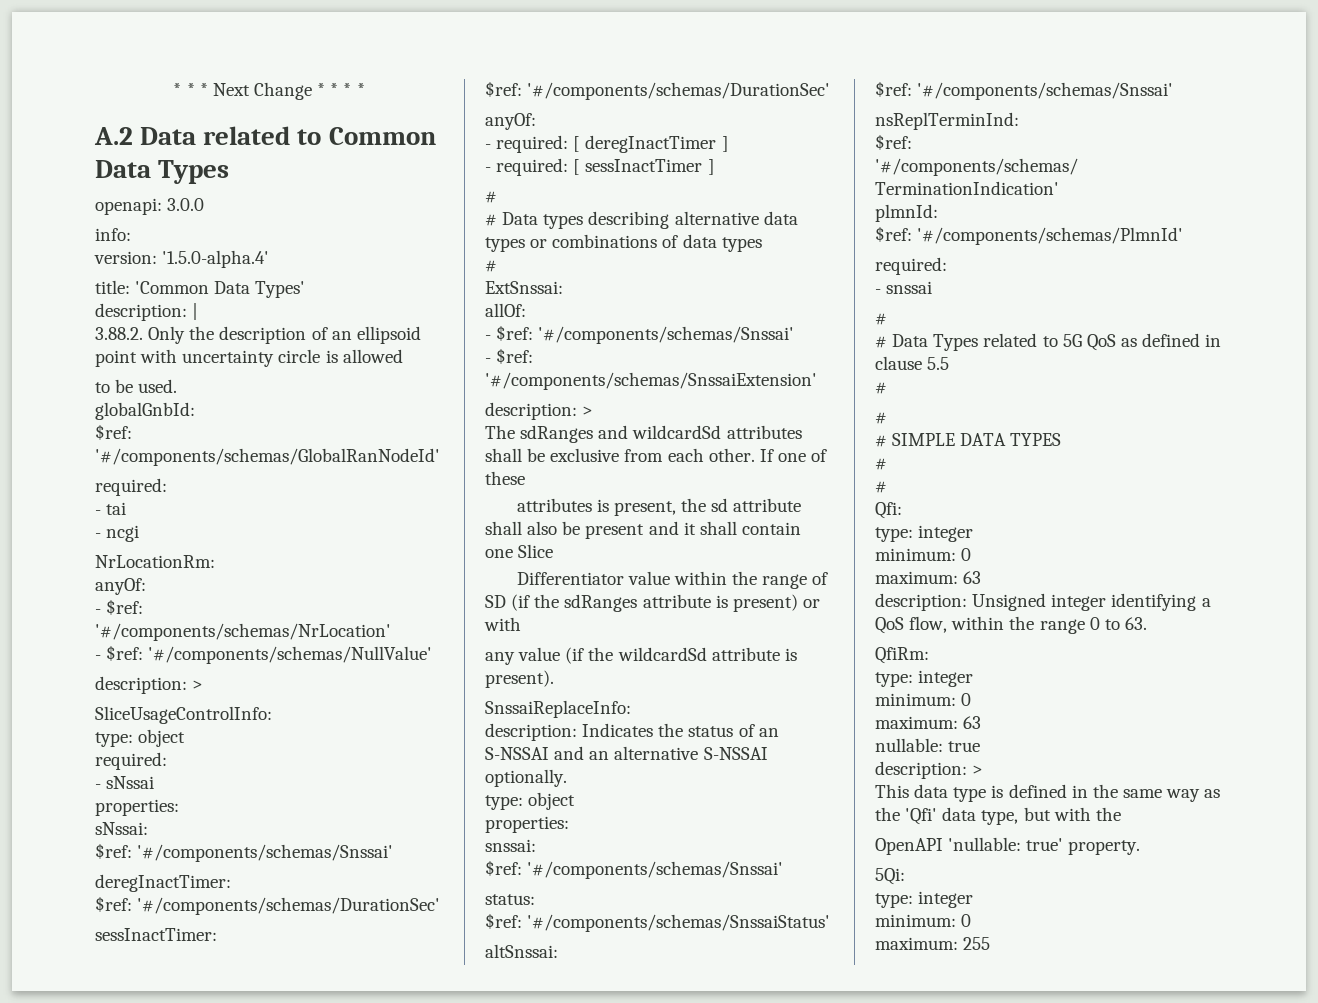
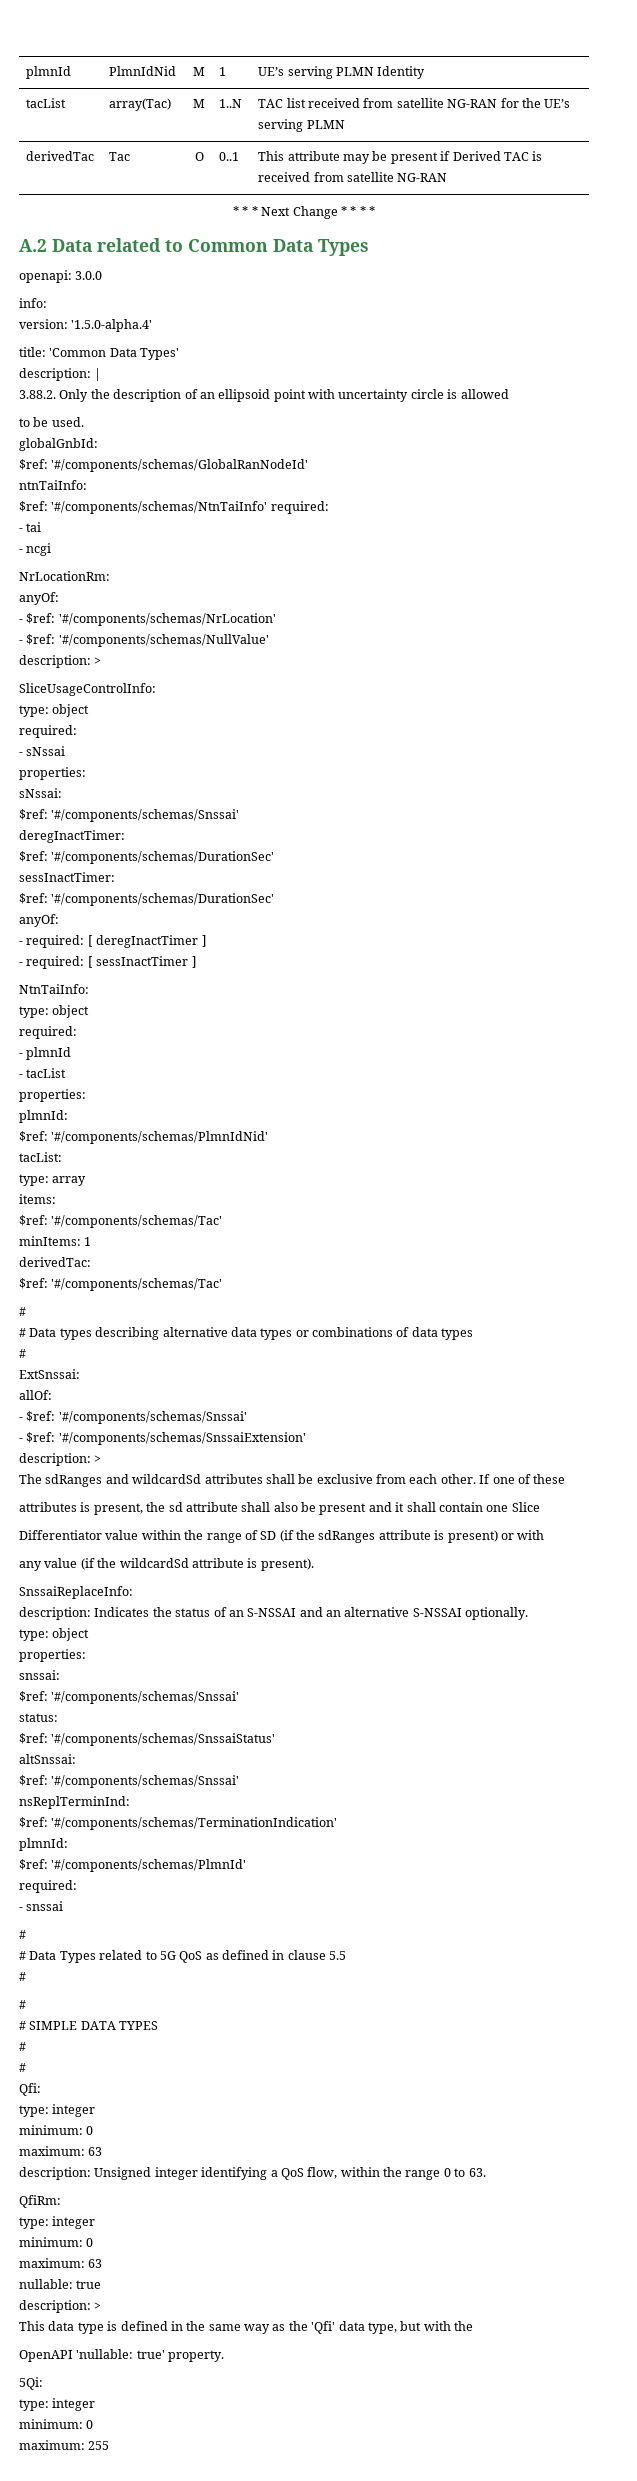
(173, 89) none -> [26,66,72,79] [109,66,177,76] [193,67,205,76] [219,67,227,76] [258,66,426,79] [26,98,67,108] [109,98,172,111] [193,99,205,108] [219,99,243,108] [258,98,571,108] [258,119,345,132] [26,151,95,161] [109,152,131,161] [194,152,204,161] [219,152,240,161] [258,151,543,164] [258,172,448,182] plmnId | PlmnIdNid | M | 1 | UE’s serving PLMN Identity // tacList | array(Tac) | M | 1..N | TAC list received from satellite NG-RAN for the UE’s serving PLMN // derivedTac | Tac | O | 0..1 | This attribute may be present if Derived TAC is received from satellite NG-RAN //
(440, 457) none -> [19,480,87,490] [19,501,268,514] ntnTaiInfo: // $ref: '#/components/schemas/NtnTaiInfo'
(715, 167) none -> [19,984,89,994] [19,1005,90,1018] [19,1026,77,1039] [19,1047,72,1060] [19,1068,67,1078] [19,1089,86,1102] [19,1110,68,1123] [19,1131,269,1144] [19,1152,62,1162] [19,1174,87,1186] [19,1194,56,1204] [19,1215,223,1228] [19,1236,92,1246] [19,1257,91,1267] [19,1278,223,1291] // NtnTaiInfo: // type: object // required: // - plmnId // - tacList // properties: // plmnId: // $ref: '#/components/schemas/PlmnIdNid' // tacList: // type: array // items: // $ref: '#/components/schemas/Tac' // minItems: 1 // derivedTac: // $ref: '#/components/schemas/Tac'

